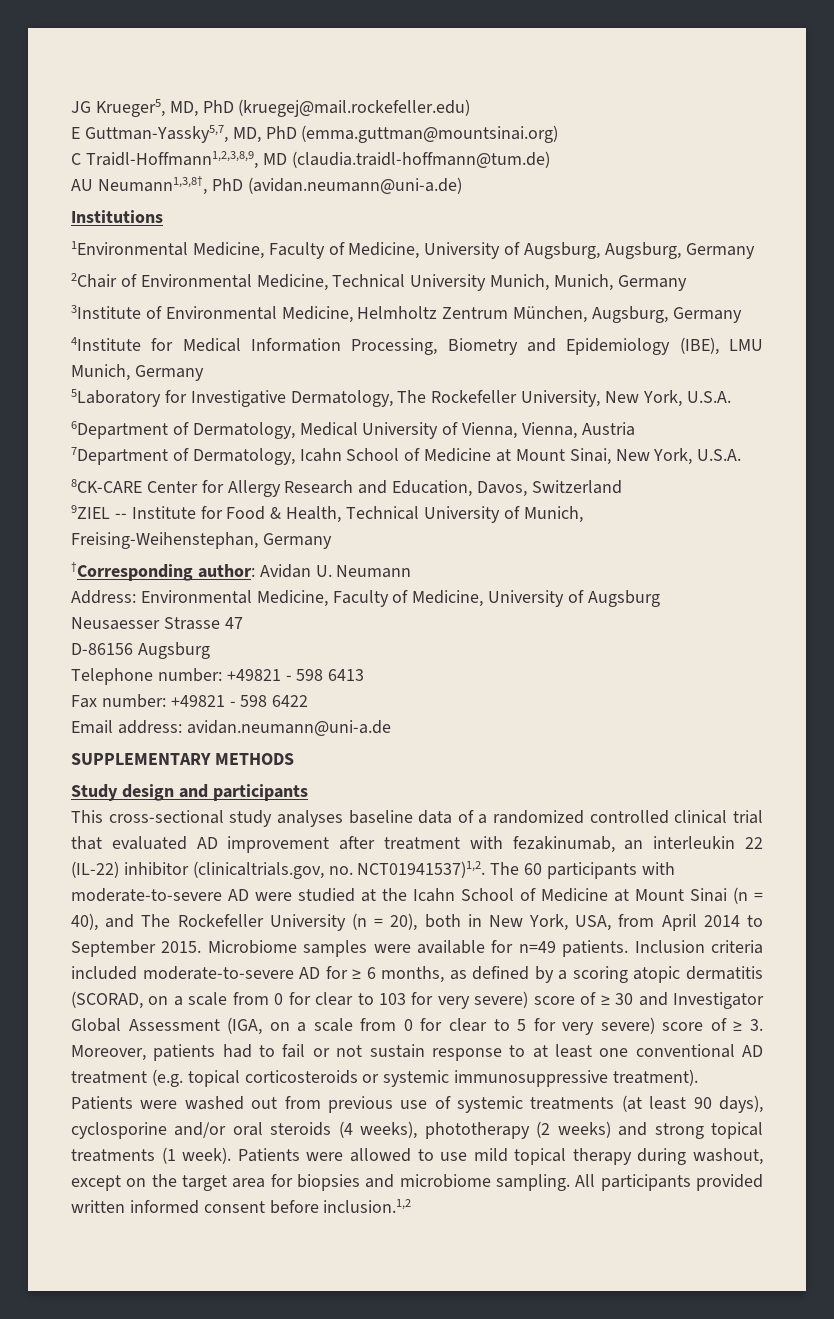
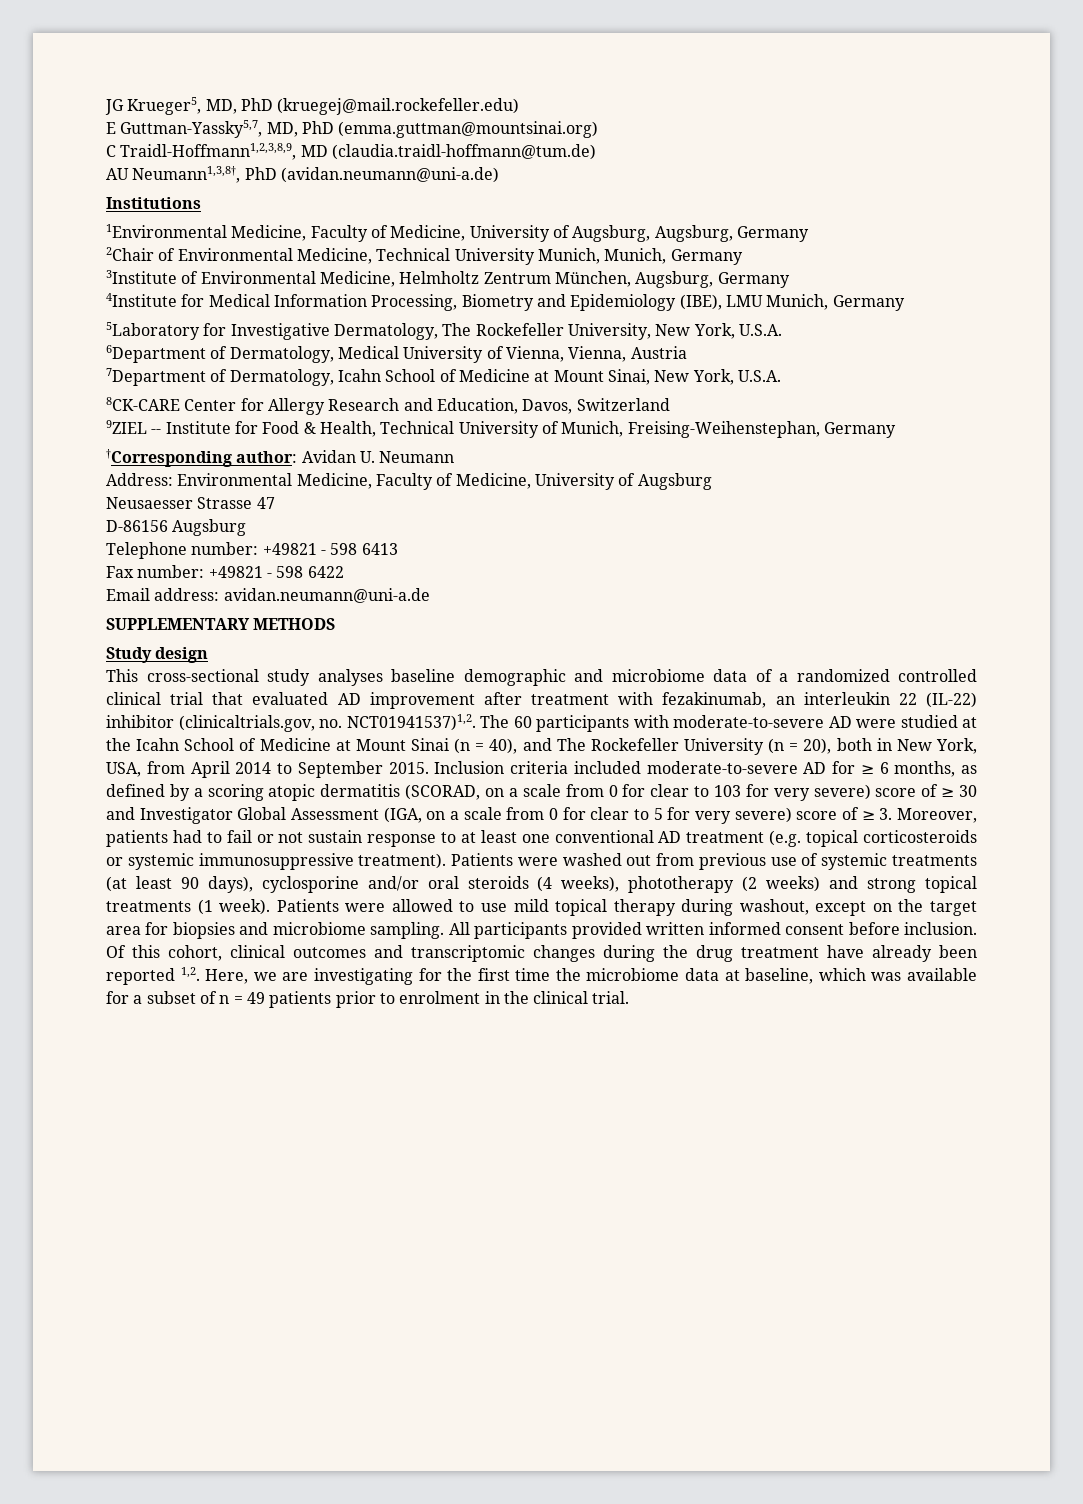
[178,784,308,801] and participants -> (209, 655) none
(413, 817) none -> [463,669,705,686] demographic and microbiome
[207,940,629,957] Microbiome samples were available for n=49 patients. -> (429, 768) none
[323,1199,412,1213] inclusion.1,2 -> [903,922,977,935] [106,945,977,962] [106,967,978,985] [106,991,630,1008] inclusion. Of this cohort, clinical outcomes and transcriptomic changes during the drug treatment have already been reported 1,2. Here, we are investigating for the first time the microbiome data at baseline, which was available for a subset of n = 49 patients prior to enrolment in the clinical trial.

